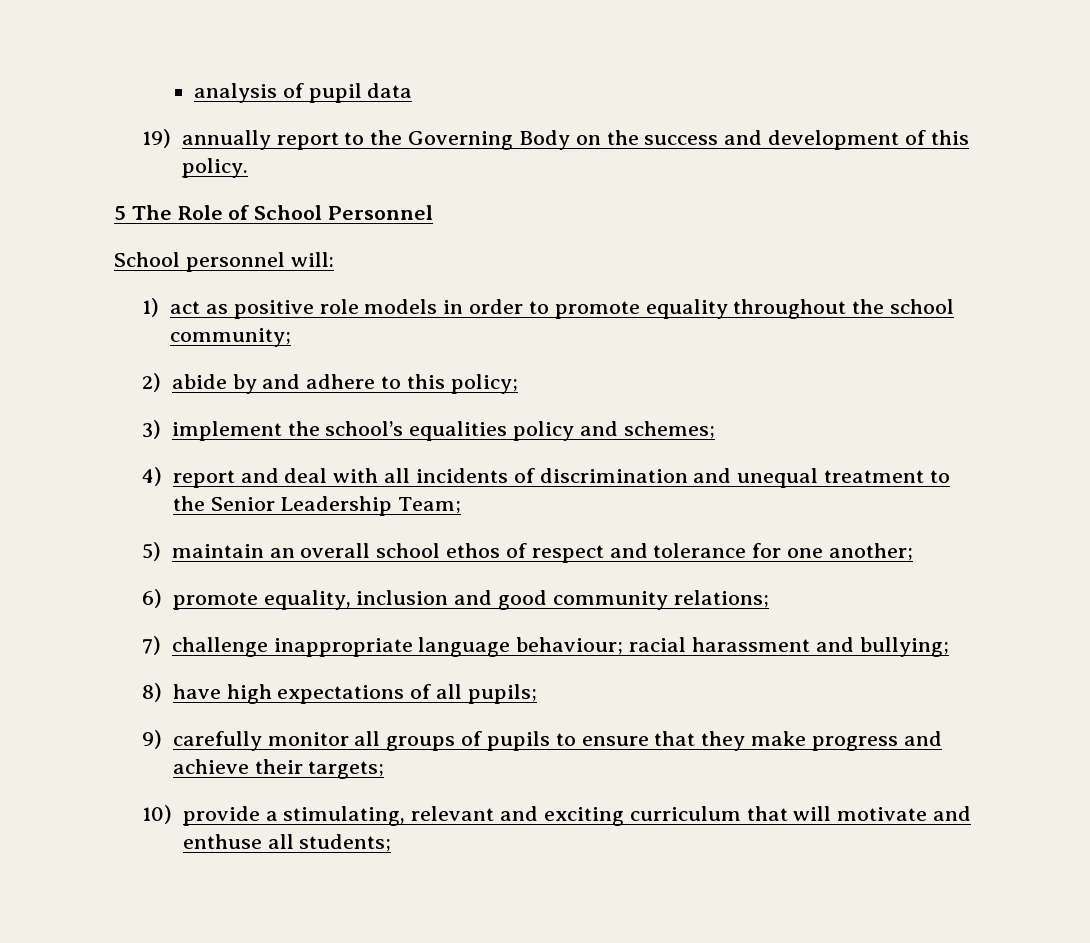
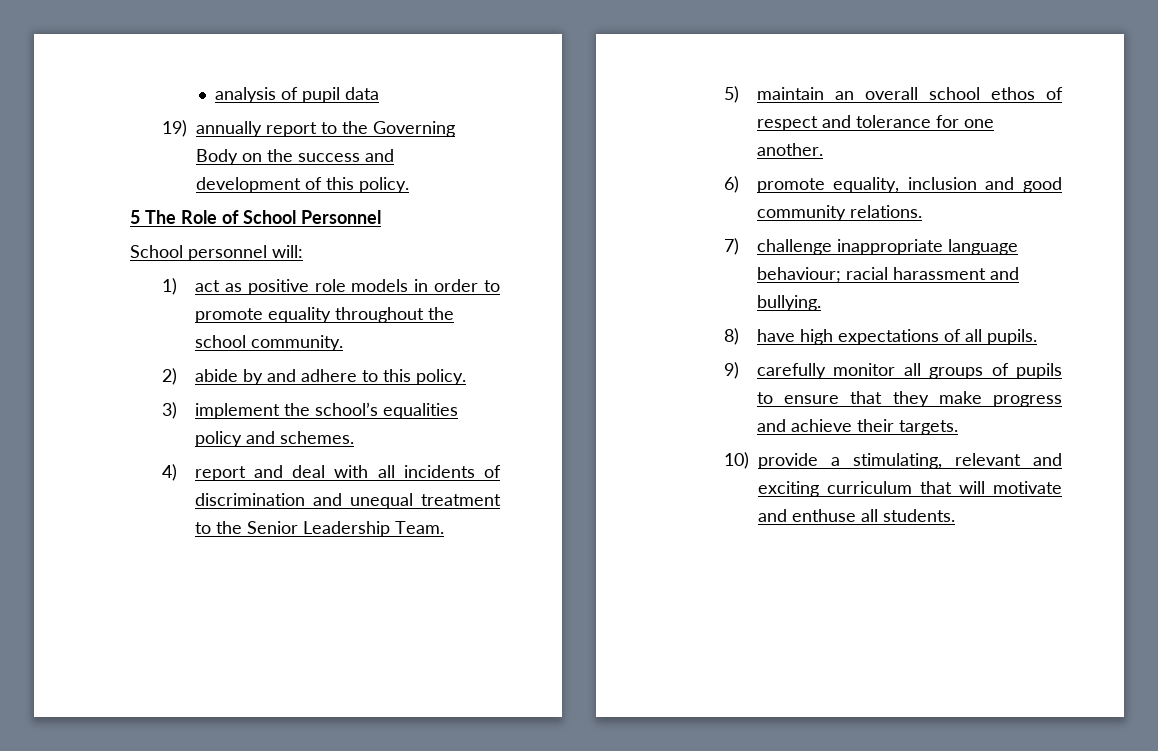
[170,328,292,347] community; -> [250,335,343,351] community.
[450,374,518,394] policy; -> [415,369,466,385] policy.
[623,421,715,439] schemes; -> [279,431,354,444] schemes.
[398,497,462,514] Team; -> [394,521,444,534] Team.
[828,543,913,561] another; -> [756,143,823,156] another.
[673,590,769,608] relations; -> [849,205,922,218] relations.
[859,637,949,657] bullying; -> [756,295,821,311] bullying.
[467,684,537,704] pupils; -> [986,329,1037,345] pupils.
[308,761,385,779] targets; -> [898,420,958,435] targets.
[299,834,392,852] students; -> [883,509,956,522] students.

